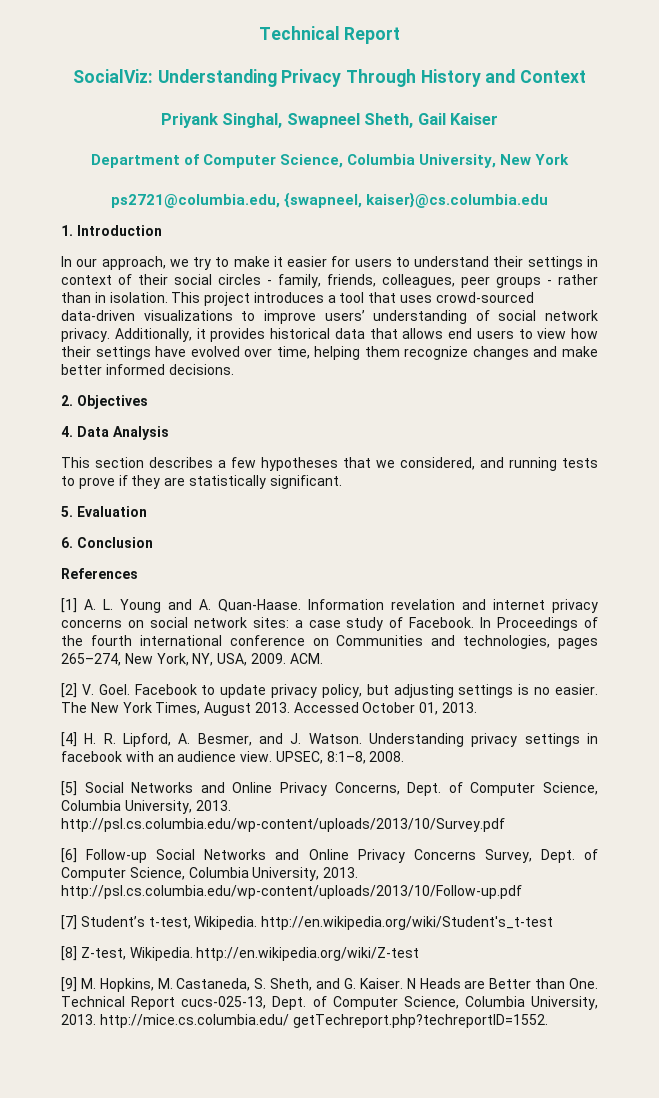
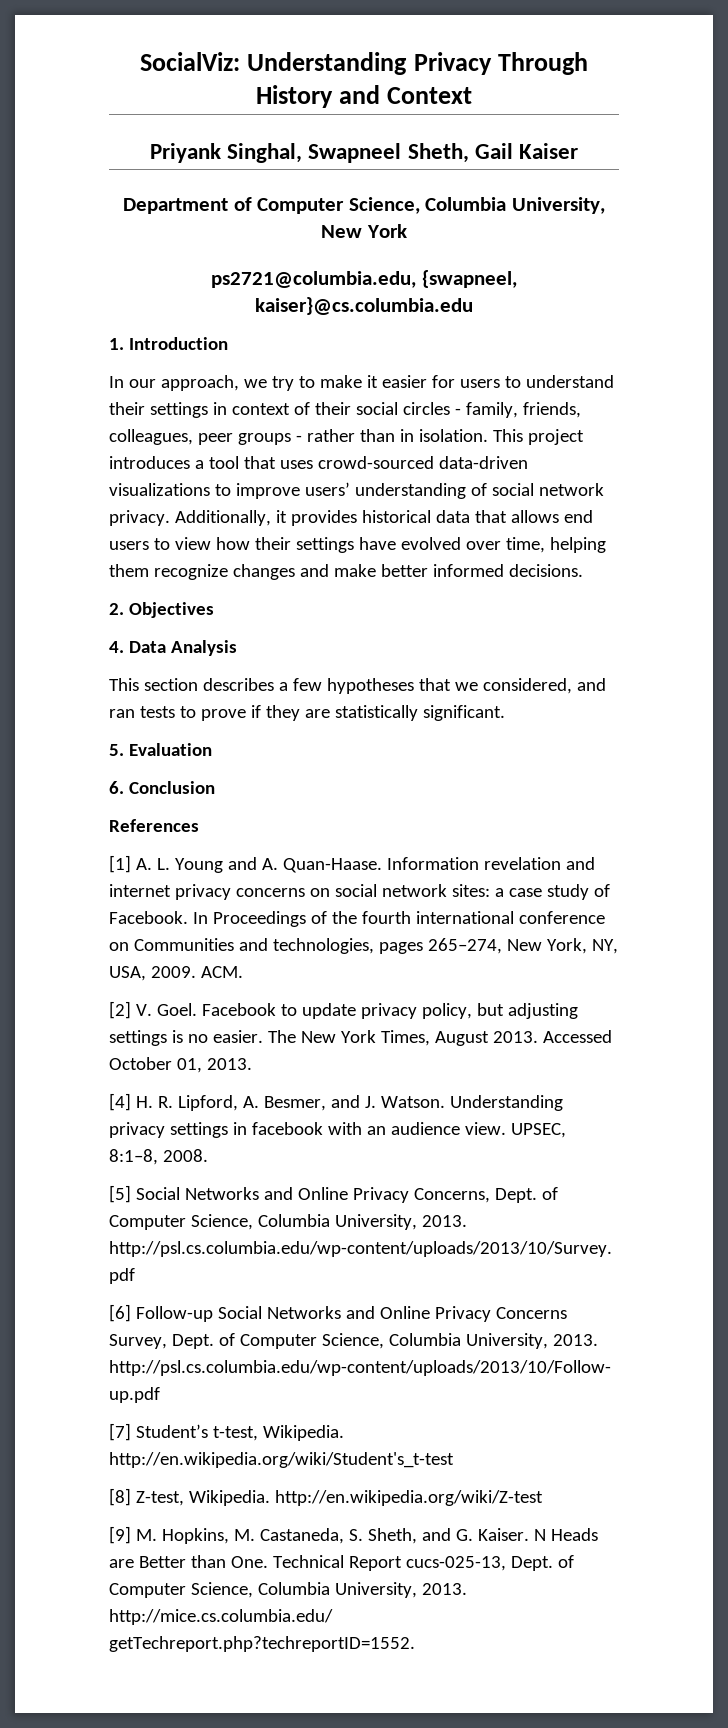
[258,26,401,44] Technical Report // -> (140, 61) none
[509,457,557,471] running -> [109,709,135,718] ran

